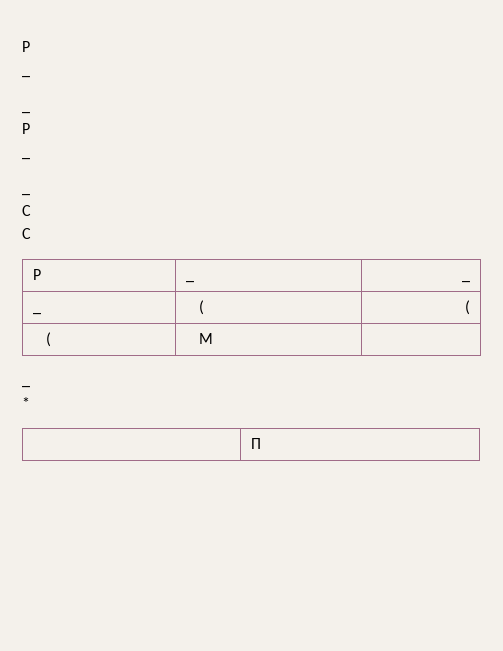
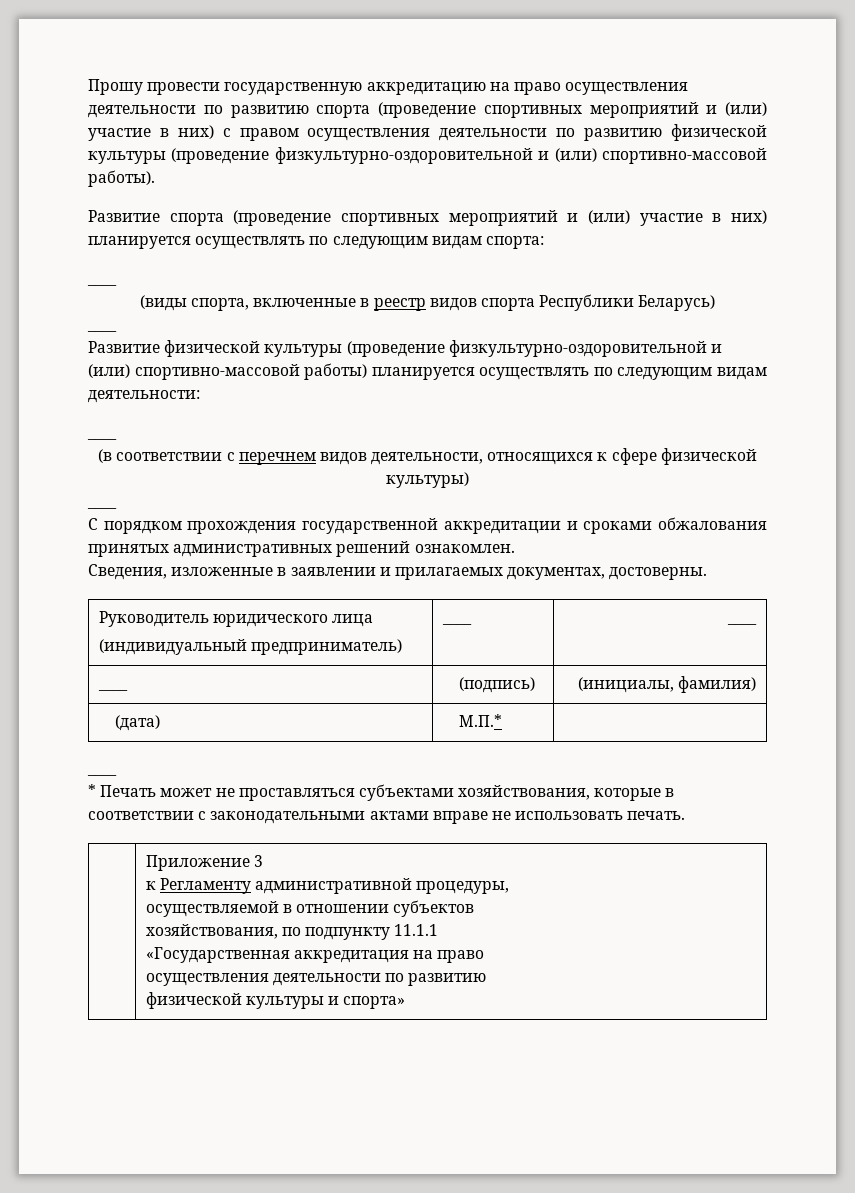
[22,41,30,52] [22,75,30,78] [22,111,30,114] [22,123,30,134] [22,157,30,160] [22,193,30,196] [22,205,31,216] [22,228,31,239] [33,269,42,280] [186,280,195,283] [461,280,470,283] [33,312,42,315] [198,300,204,315] [464,300,470,315] [45,332,51,347] [198,333,213,344] [22,385,30,388] [22,397,30,408] [251,438,262,449] Р // _ // _ // Р // _ // _ // С // С // Р | _ | _ // _ | ( | ( // ( | М | // _ // * // | П -> [88,79,689,95] [88,102,767,118] [88,124,768,141] [88,147,768,164] [88,170,155,187] [88,210,767,226] [88,236,544,249] [87,284,117,286] [139,294,716,311] [87,330,117,332] [88,340,722,357] [88,363,767,380] [88,390,200,403] [87,438,117,440] [98,448,757,465] [386,472,469,488] [87,507,117,509] [88,517,767,534] [88,541,515,557] [88,564,708,580] [98,611,374,627] [98,639,402,655] [441,623,472,625] [727,623,758,625] [97,689,128,691] [459,677,536,693] [578,676,757,693] [115,715,161,731] [459,714,503,727] [87,774,117,776] [88,784,675,801] [88,811,686,824] [145,855,263,871] [145,878,510,894] [145,900,475,917] [145,924,439,940] [145,947,485,963] [145,973,487,986] [145,992,406,1009] Прошу провести государственную аккредитацию на право осуществления деятельности по развитию спорта (проведение спортивных мероприятий и (или) участие в них) с правом осуществления деятельности по развитию физической культуры (проведение физкультурно-оздоровительной и (или) спортивно-массовой работы). // Развитие спорта (проведение спортивных мероприятий и (или) участие в них) планируется осуществлять по следующим видам спорта: // ____ // (виды спорта, включенные в реестр видов спорта Республики Беларусь) // ____ // Развитие физической культуры (проведение физкультурно-оздоровительной и (или) спортивно-массовой работы) планируется осуществлять по следующим видам деятельности: // ____ // (в соответствии с перечнем видов деятельности, относящихся к сфере физической культуры) // ____ // С порядком прохождения государственной аккредитации и сроками обжалования принятых административных решений ознакомлен. // Сведения, изложенные в заявлении и прилагаемых документах, достоверны. // Руководитель юридического лица // (индивидуальный предприниматель) | ____ | ____ // ____ | (подпись) | (инициалы, фамилия) // (дата) | М.П.* | // ____ // * Печать может не проставляться субъектами хозяйствования, которые в соответствии с законодательными актами вправе не использовать печать. // | Приложение 3 // к Регламенту административной процедуры, // осуществляемой в отношении субъектов // хозяйствования, по подпункту 11.1.1 // «Государственная аккредитация на право // осуществления деятельности по развитию // физической культуры и спорта»

